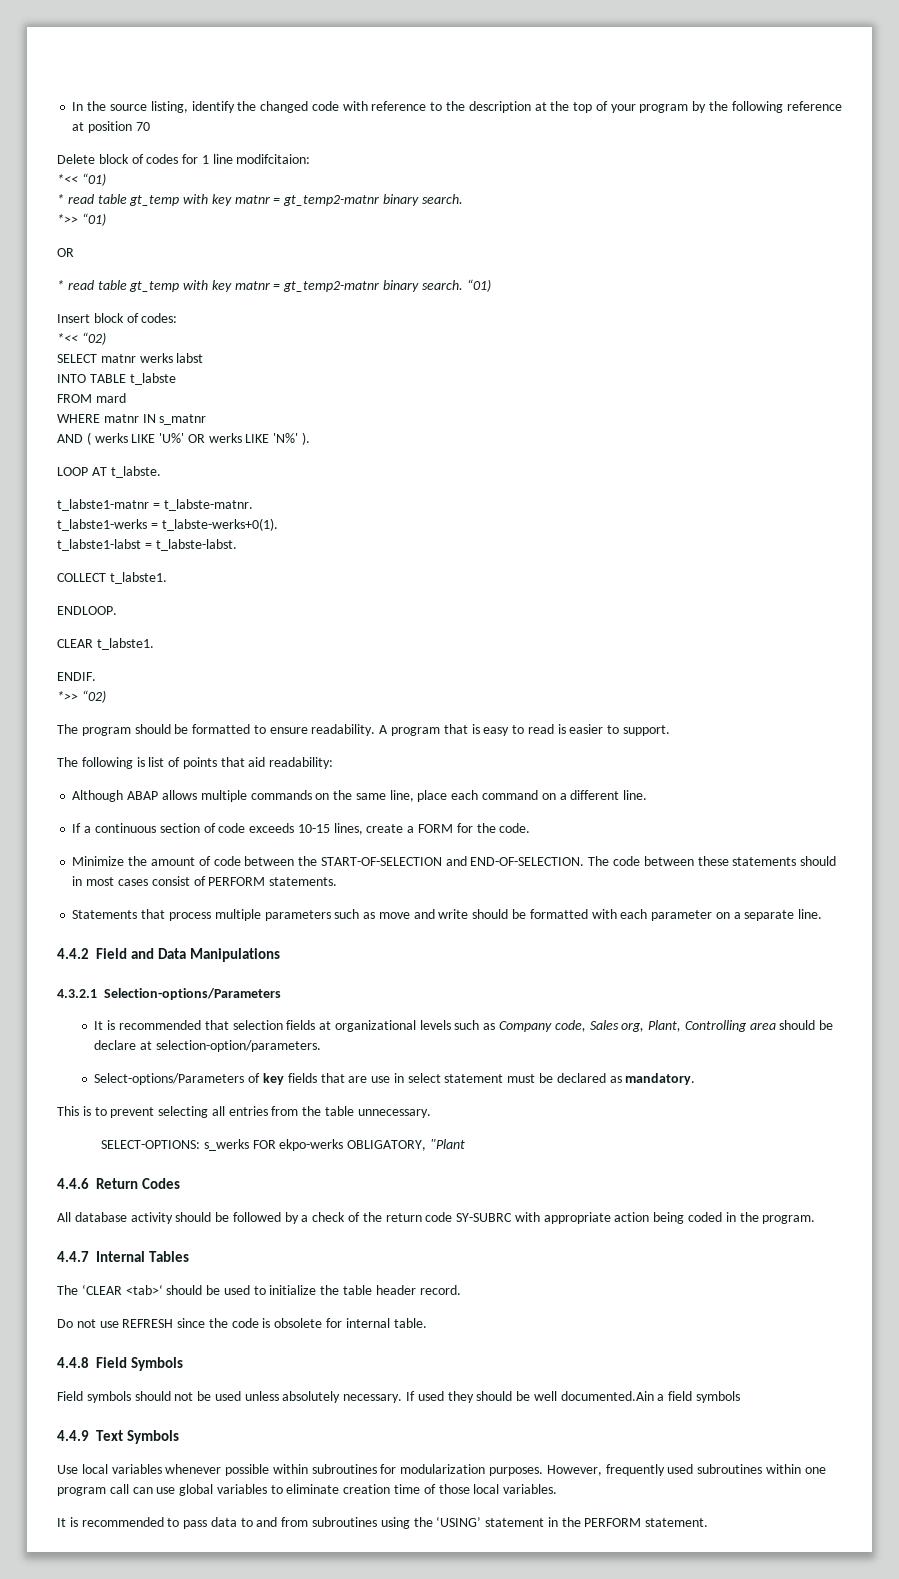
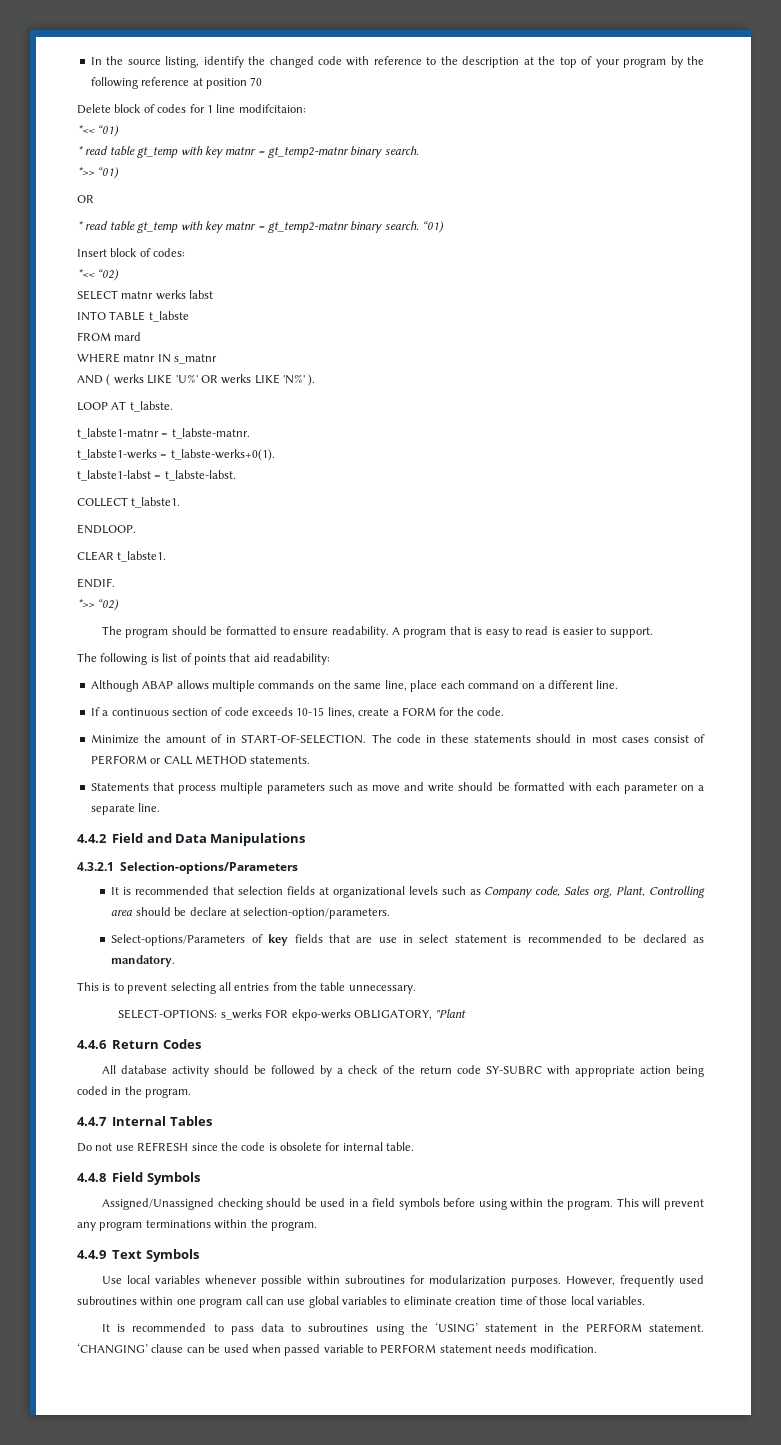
[213,856,585,866] code between the START-OF-SELECTION and END-OF-SELECTION. -> [226,734,367,744] in START-OF-SELECTION.
[643,856,694,866] between -> [425,735,436,743] in
(266, 881) none -> [150,755,247,765] or CALL METHOD
[507,1074,536,1083] must -> [513,934,618,943] is recommended to
[57,1284,461,1295] // The ‘CLEAR <tab>‘ should be used to initialize the table header record. -> (212, 1121) none
[57,1391,741,1403] Field symbols should not be used unless absolutely necessary. If used they should be well documented.Ain a field symbols -> [102,1198,704,1210] [77,1219,317,1231] Assigned/Unassigned checking should be used in a field symbols before using within the program. This will prevent any program terminations within the program.
[256,1517,309,1527] and from -> (302, 1328) none
(709, 1522) none -> [77,1343,597,1356] ‘CHANGING’ clause can be used when passed variable to PERFORM statement needs modification.

